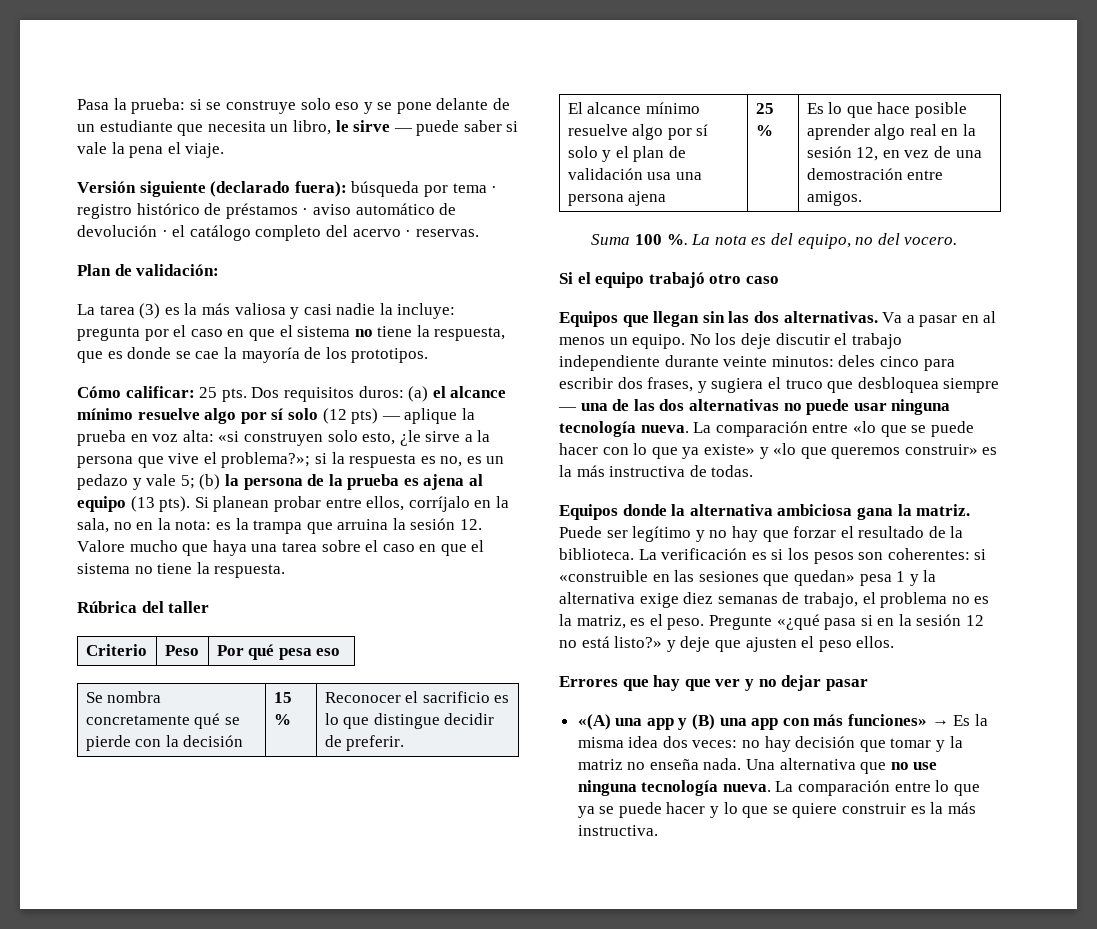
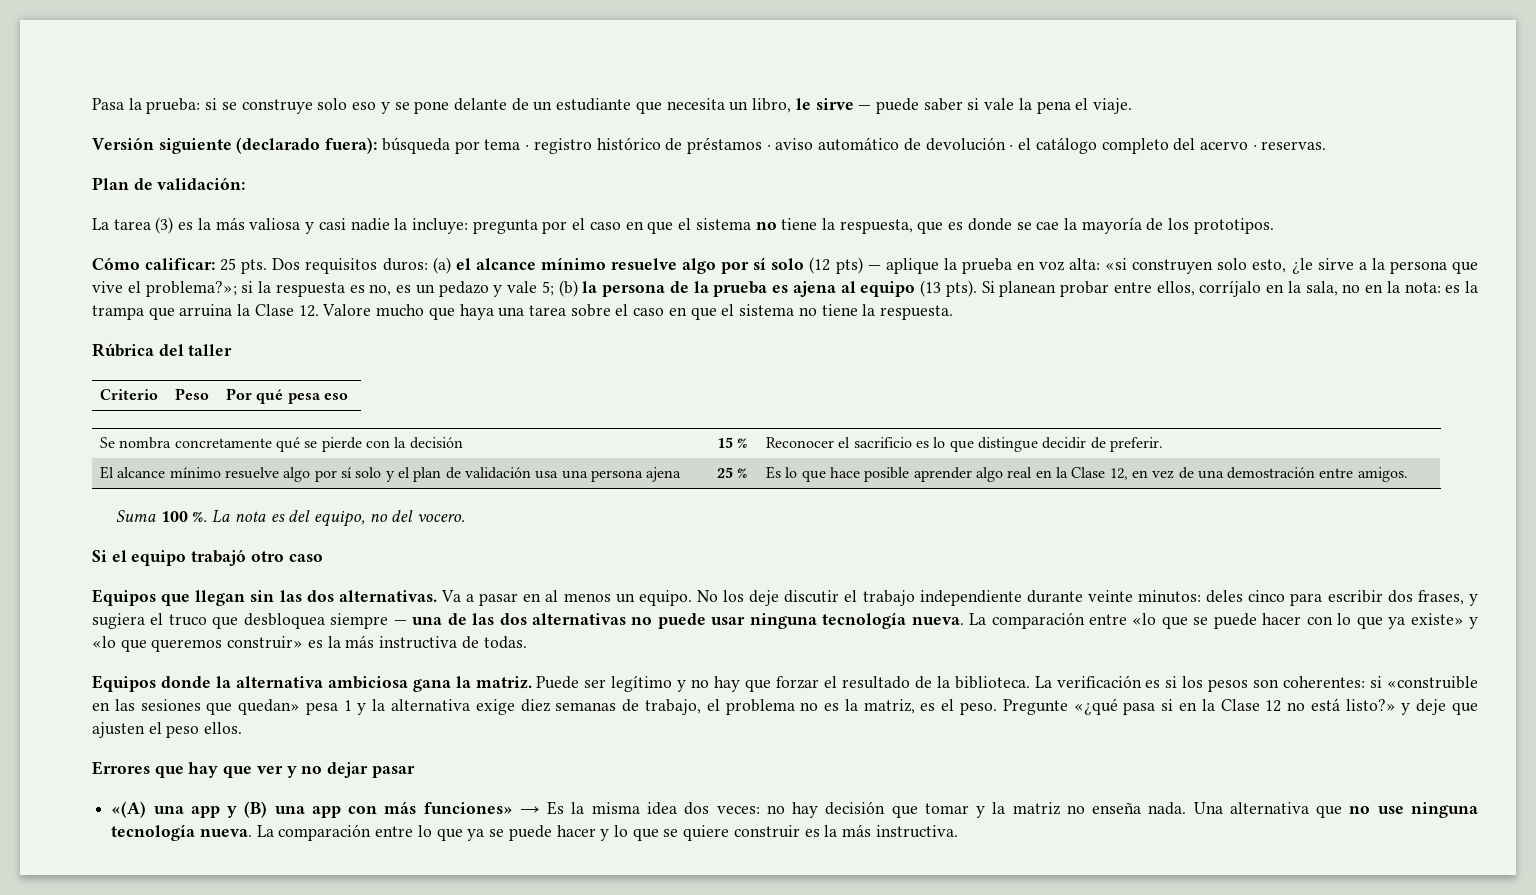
[410,518,456,530] sesión -> [254,304,294,316] Clase
[806,146,852,158] sesión -> [1071,467,1106,478] Clase
[916,614,962,626] sesión -> [1220,699,1260,711] Clase

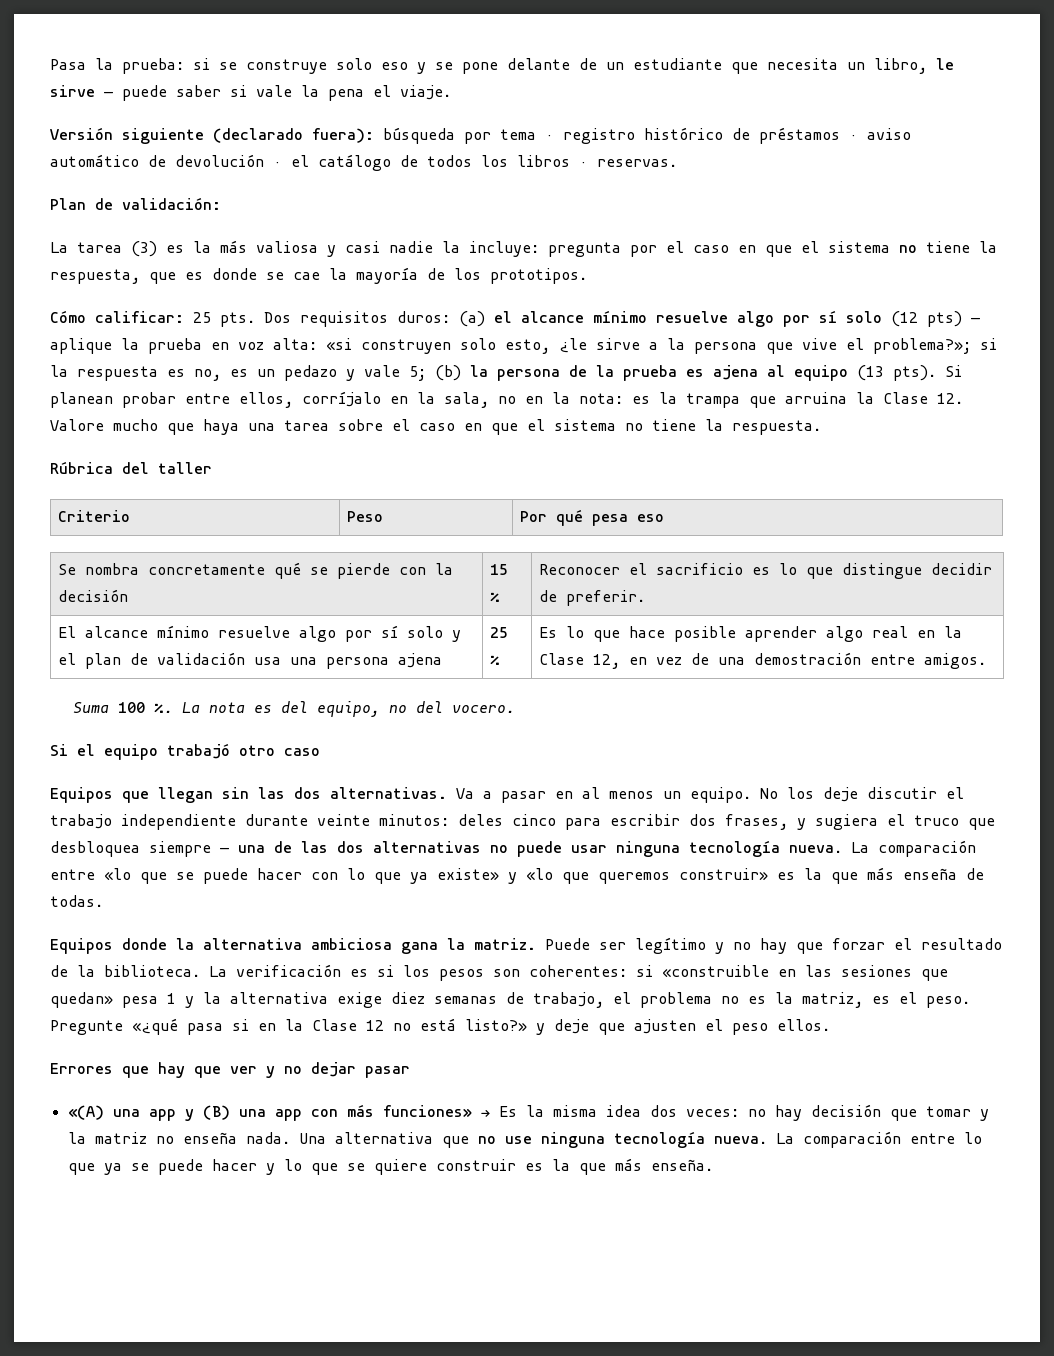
[1101,138,1248,154] completo del acervo -> [400,155,570,167] de todos los libros
[345,635,458,649] más instructiva -> [831,867,957,884] que más enseña
[842,824,958,838] más instructiva. -> [578,1158,713,1175] que más enseña.

